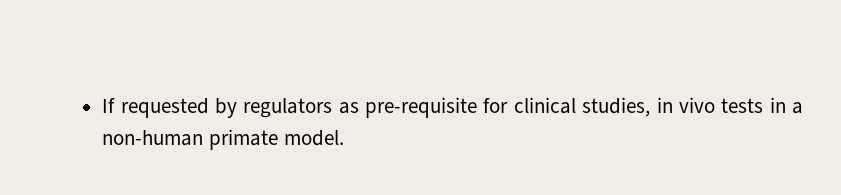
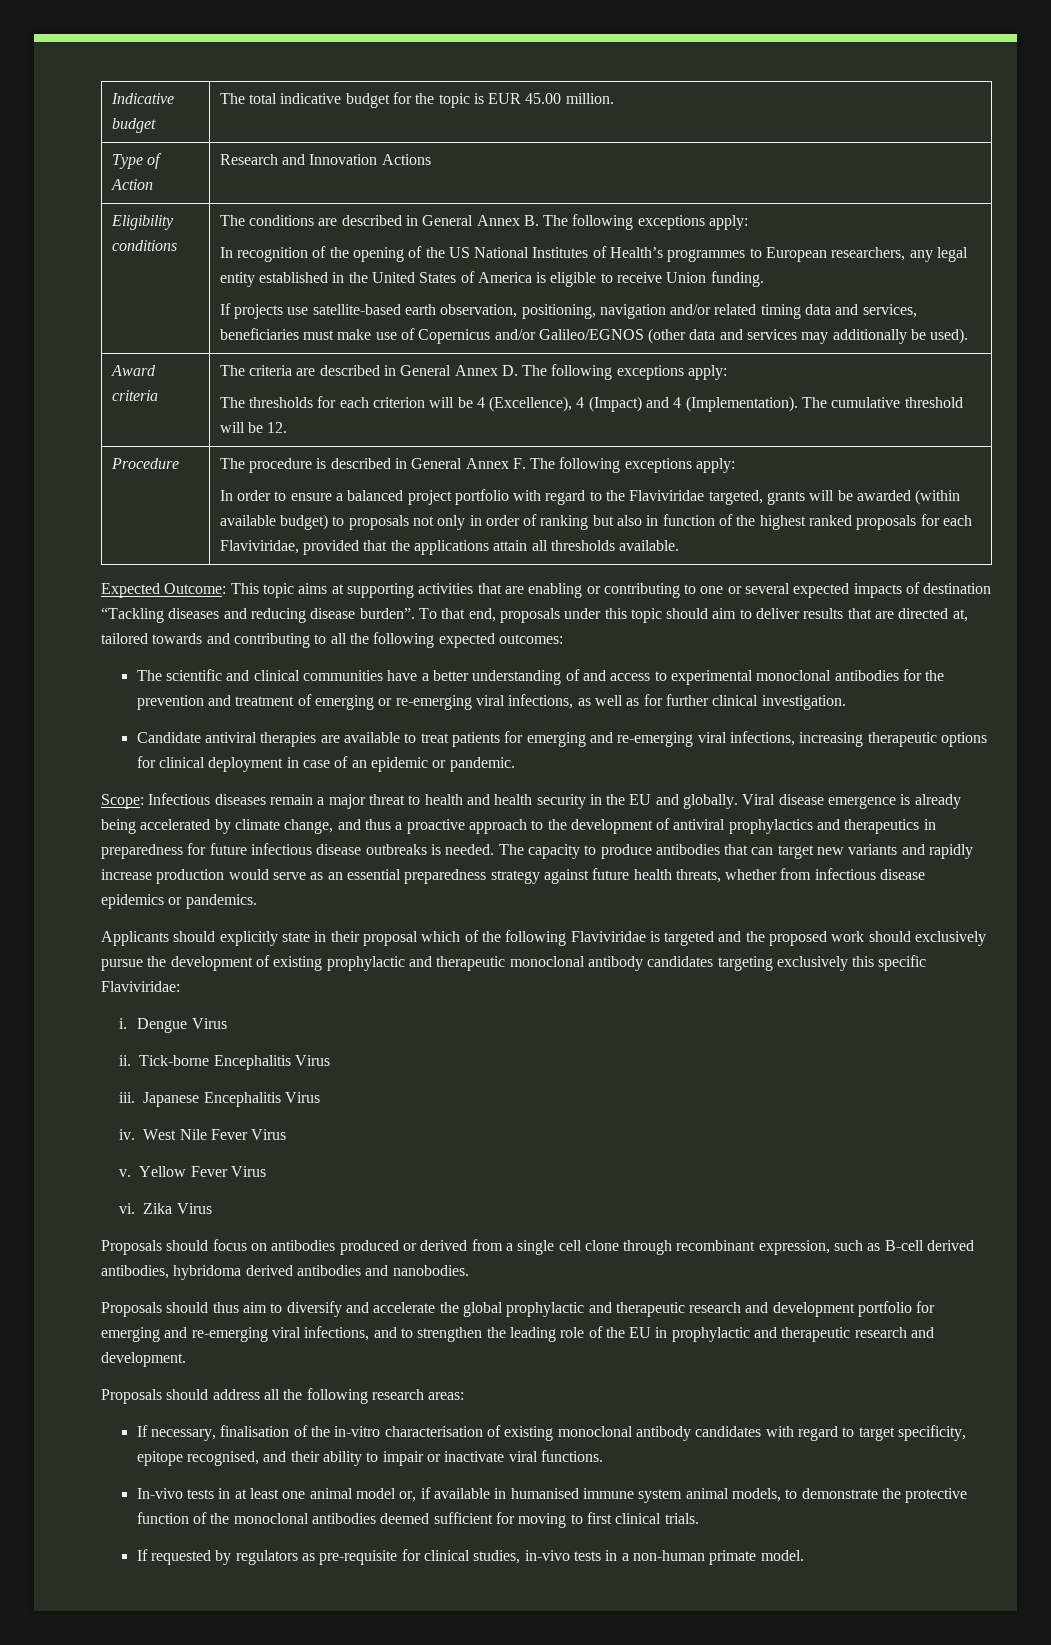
(102, 105) none -> [110,93,174,104] [111,118,156,133] [219,92,614,108] [111,153,162,169] [110,179,153,190] [219,154,431,165] [110,215,174,230] [111,240,177,251] [219,214,749,230] [219,246,969,262] [219,271,764,287] [219,303,917,319] [219,328,969,344] [110,365,156,376] [111,390,158,401] [219,364,728,380] [219,396,963,412] [219,422,288,433] [110,458,179,469] [219,457,736,473] [219,489,961,505] [219,514,972,530] [219,540,680,555] [101,582,992,598] [101,607,968,623] [101,632,563,648] [136,669,945,685] [136,694,846,710] [136,731,987,747] [136,756,515,772] [101,793,961,809] [101,818,936,834] [101,843,974,859] [101,868,926,884] [101,894,257,909] [101,930,987,946] [101,955,927,971] [101,981,180,992] [119,1018,227,1033] [119,1055,330,1070] [119,1092,320,1107] [119,1129,287,1140] [119,1166,266,1177] [119,1203,212,1214] [101,1239,975,1255] [101,1265,469,1280] [101,1301,936,1317] [101,1326,935,1342] [101,1352,186,1367] [101,1388,465,1404] [136,1425,966,1441] [136,1450,603,1466] [136,1487,968,1503] [136,1512,699,1528] Indicative budget | The total indicative budget for the topic is EUR 45.00 million. // Type of Action | Research and Innovation Actions // Eligibility conditions | The conditions are described in General Annex B. The following exceptions apply: // In recognition of the opening of the US National Institutes of Health’s programmes to European researchers, any legal entity established in the United States of America is eligible to receive Union funding. // If projects use satellite-based earth observation, positioning, navigation and/or related timing data and services, beneficiaries must make use of Copernicus and/or Galileo/EGNOS (other data and services may additionally be used). // Award criteria | The criteria are described in General Annex D. The following exceptions apply: // The thresholds for each criterion will be 4 (Excellence), 4 (Impact) and 4 (Implementation). The cumulative threshold will be 12. // Procedure | The procedure is described in General Annex F. The following exceptions apply: // In order to ensure a balanced project portfolio with regard to the Flaviviridae targeted, grants will be awarded (within available budget) to proposals not only in order of ranking but also in function of the highest ranked proposals for each Flaviviridae, provided that the applications attain all thresholds available. // Expected Outcome: This topic aims at supporting activities that are enabling or contributing to one or several expected impacts of destination “Tackling diseases and reducing disease burden”. To that end, proposals under this topic should aim to deliver results that are directed at, tailored towards and contributing to all the following expected outcomes: // The scientific and clinical communities have a better understanding of and access to experimental monoclonal antibodies for the prevention and treatment of emerging or re-emerging viral infections, as well as for further clinical investigation. // Candidate antiviral therapies are available to treat patients for emerging and re-emerging viral infections, increasing therapeutic options for clinical deployment in case of an epidemic or pandemic. // Scope: Infectious diseases remain a major threat to health and health security in the EU and globally. Viral disease emergence is already being accelerated by climate change, and thus a proactive approach to the development of antiviral prophylactics and therapeutics in preparedness for future infectious disease outbreaks is needed. The capacity to produce antibodies that can target new variants and rapidly increase production would serve as an essential preparedness strategy against future health threats, whether from infectious disease epidemics or pandemics. // Applicants should explicitly state in their proposal which of the following Flaviviridae is targeted and the proposed work should exclusively pursue the development of existing prophylactic and therapeutic monoclonal antibody candidates targeting exclusively this specific Flaviviridae: // i. Dengue Virus // ii. Tick-borne Encephalitis Virus // iii. Japanese Encephalitis Virus // iv. West Nile Fever Virus // v. Yellow Fever Virus // vi. Zika Virus // Proposals should focus on antibodies produced or derived from a single cell clone through recombinant expression, such as B-cell derived antibodies, hybridoma derived antibodies and nanobodies. // Proposals should thus aim to diversify and accelerate the global prophylactic and therapeutic research and development portfolio for emerging and re-emerging viral infections, and to strengthen the leading role of the EU in prophylactic and therapeutic research and development. // Proposals should address all the following research areas: // If necessary, finalisation of the in-vitro characterisation of existing monoclonal antibody candidates with regard to target specificity, epitope recognised, and their ability to impair or inactivate viral functions. // In-vivo tests in at least one animal model or, if available in humanised immune system animal models, to demonstrate the protective function of the monoclonal antibodies deemed sufficient for moving to first clinical trials. //
[656,97,715,113] in vivo -> [524,1550,570,1561] in-vivo

